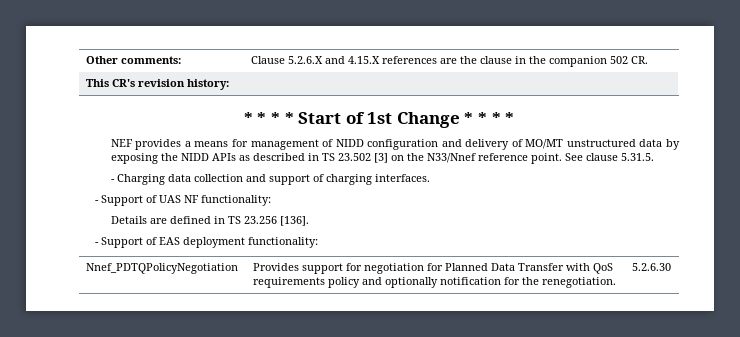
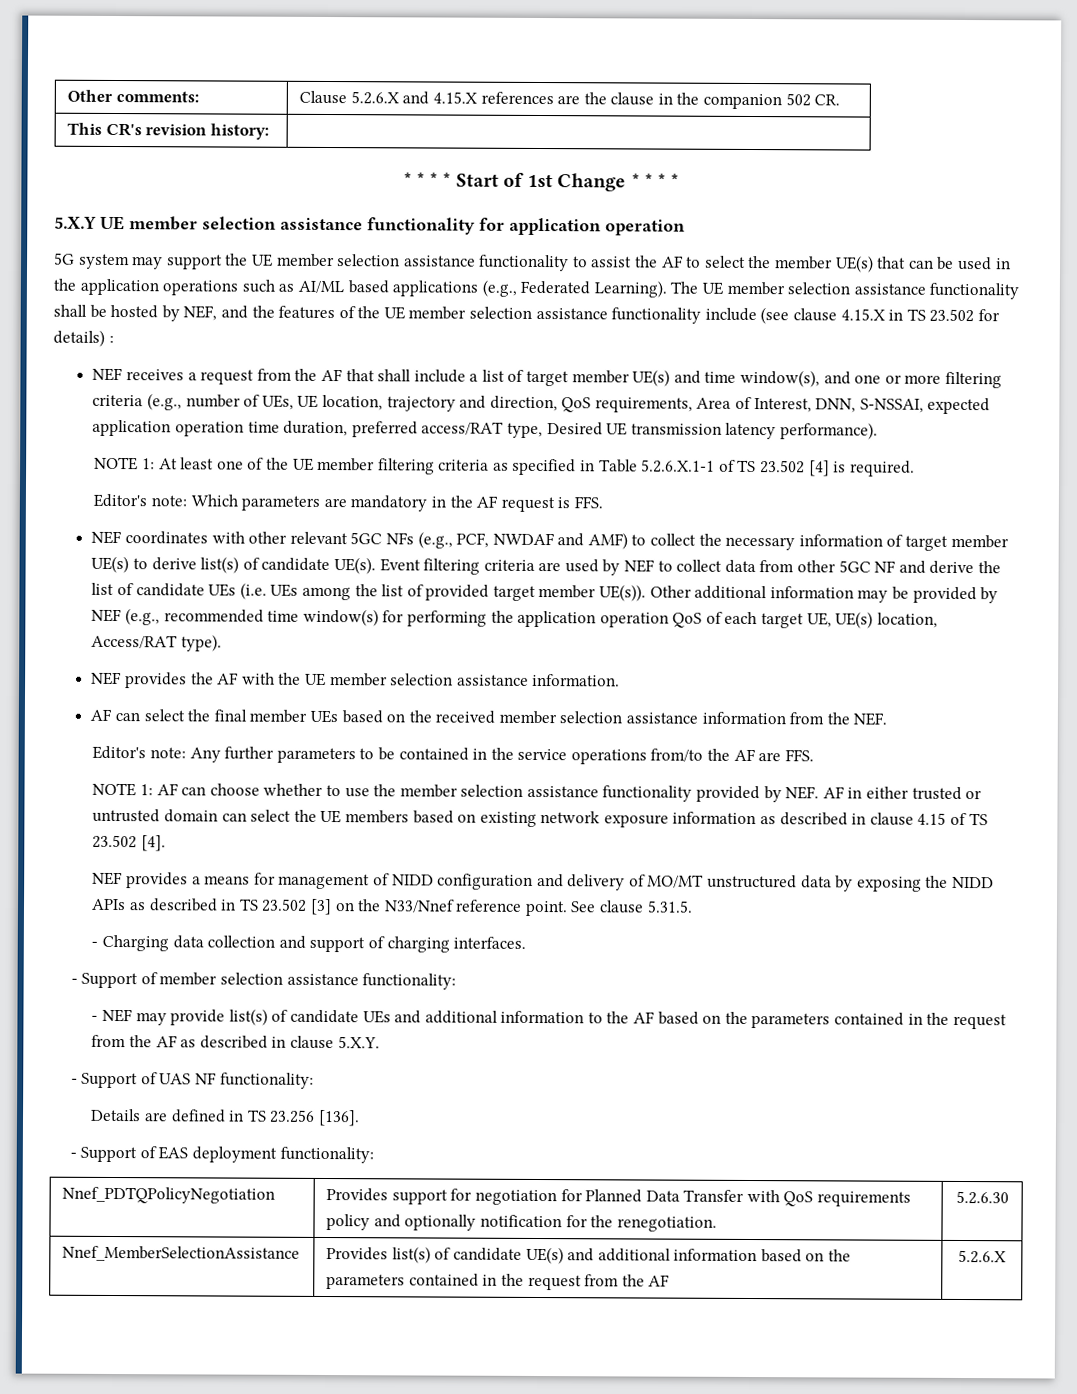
(515, 118) none -> [54,215,685,236] [54,252,1011,273] [53,278,1020,300] [53,304,1000,325] [53,329,114,347] [92,367,1002,389] [92,393,991,415] [92,419,878,440] [94,456,915,477] [93,493,603,513] [91,530,1009,551] [91,555,1001,576] [91,582,999,604] [91,608,938,629] [91,634,222,652] [91,671,621,689] [90,708,888,726] [92,745,814,765] [92,782,983,803] [92,808,988,828] [92,834,166,852] // 5.X.Y UE member selection assistance functionality for application operation // 5G system may support the UE member selection assistance functionality to assist the AF to select the member UE(s) that can be used in the application operations such as AI/ML based applications (e.g., Federated Learning). The UE member selection assistance functionality shall be hosted by NEF, and the features of the UE member selection assistance functionality include (see clause 4.15.X in TS 23.502 for details) : // NEF receives a request from the AF that shall include a list of target member UE(s) and time window(s), and one or more filtering criteria (e.g., number of UEs, UE location, trajectory and direction, QoS requirements, Area of Interest, DNN, S-NSSAI, expected application operation time duration, preferred access/RAT type, Desired UE transmission latency performance). // NOTE 1: At least one of the UE member filtering criteria as specified in Table 5.2.6.X.1-1 of TS 23.502 [4] is required. // Editor's note: Which parameters are mandatory in the AF request is FFS. // NEF coordinates with other relevant 5GC NFs (e.g., PCF, NWDAF and AMF) to collect the necessary information of target member UE(s) to derive list(s) of candidate UE(s). Event filtering criteria are used by NEF to collect data from other 5GC NF and derive the list of candidate UEs (i.e. UEs among the list of provided target member UE(s)). Other additional information may be provided by NEF (e.g., recommended time window(s) for performing the application operation QoS of each target UE, UE(s) location, Access/RAT type). // NEF provides the AF with the UE member selection assistance information. // AF can select the final member UEs based on the received member selection assistance information from the NEF. // Editor's note: Any further parameters to be contained in the service operations from/to the AF are FFS. // NOTE 1: AF can choose whether to use the member selection assistance functionality provided by NEF. AF in either trusted or untrusted domain can select the UE members based on existing network exposure information as described in clause 4.15 of TS 23.502 [4].
(430, 178) none -> [70,972,457,990] [91,1008,1007,1030] [91,1034,380,1050] // - Support of member selection assistance functionality: // - NEF may provide list(s) of candidate UEs and additional information to the AF based on the parameters contained in the request from the AF as described in clause 5.X.Y.
(671, 267) none -> [62,1245,301,1262] [326,1246,852,1265] [326,1273,671,1291] [958,1249,1006,1264] // Nnef_MemberSelectionAssistance | Provides list(s) of candidate UE(s) and additional information based on the parameters contained in the request from the AF | 5.2.6.X

